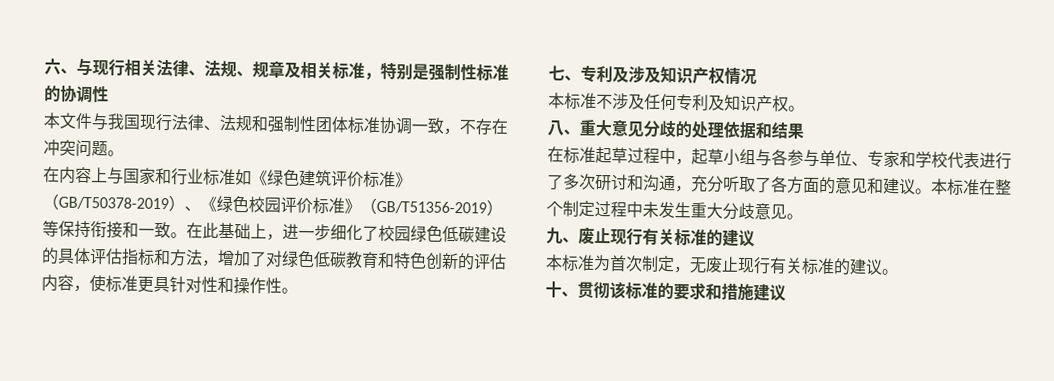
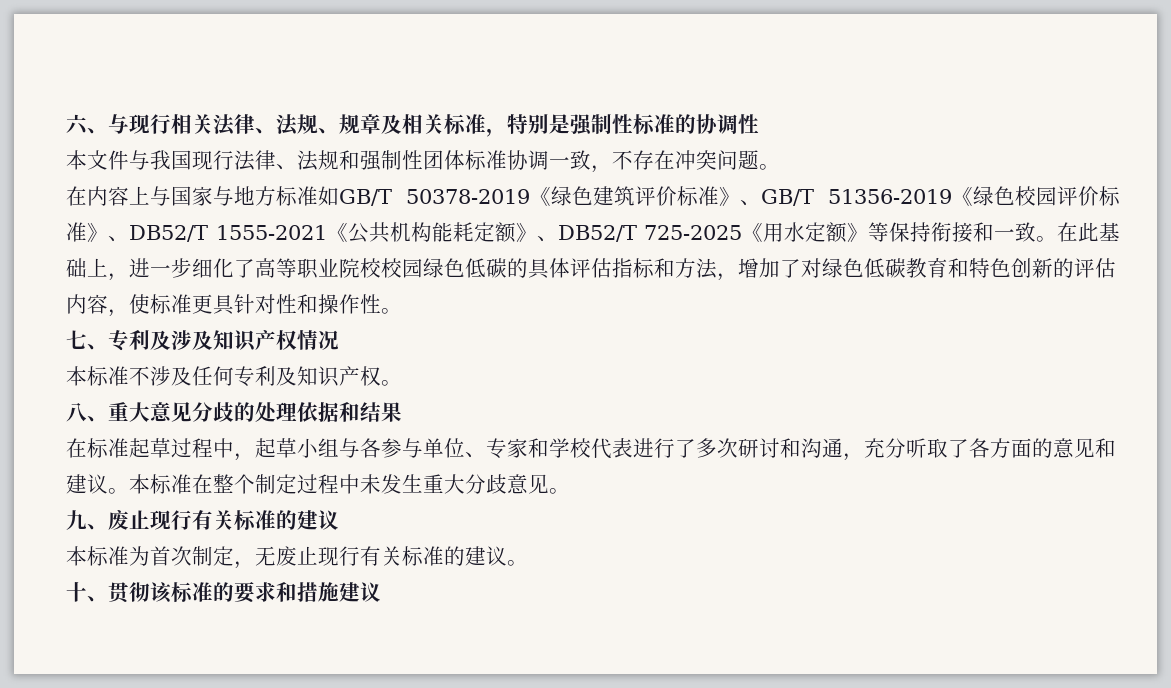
[155,167,252,186] 和行业标准如 -> [213,186,530,206] 与地方标准如GB/T 50378-2019
[42,193,201,212] （GB/T50378-2019）、 -> [740,189,952,206] 、GB/T 51356-2019
[360,197,503,216] （GB/T51356-2019） -> [108,222,868,243] 、DB52/T 1555-2021《公共机构能耗定额》、DB52/T 725-2025《用水定额》
(379, 233) none -> [255,258,381,279] 高等职业院校
[474,226,507,243] 建设 -> (507, 268) none

